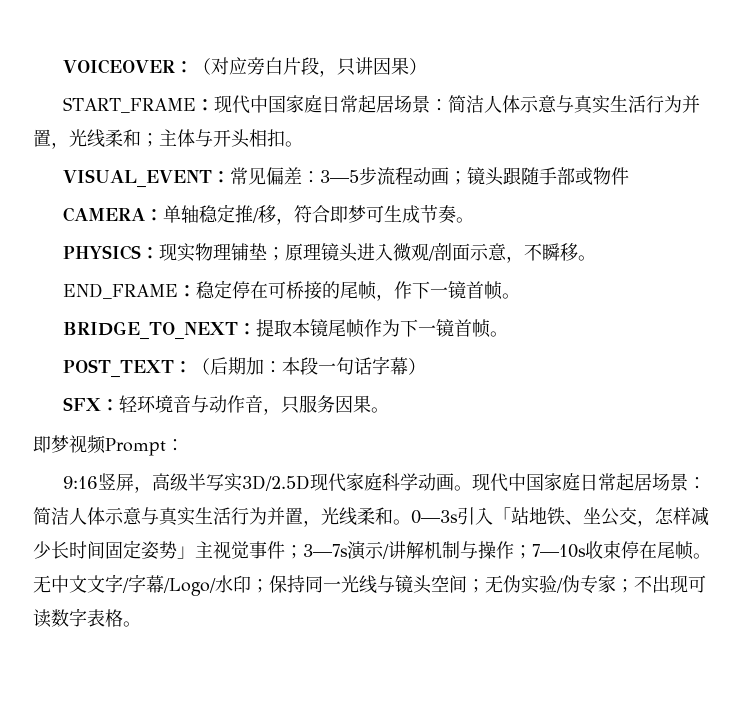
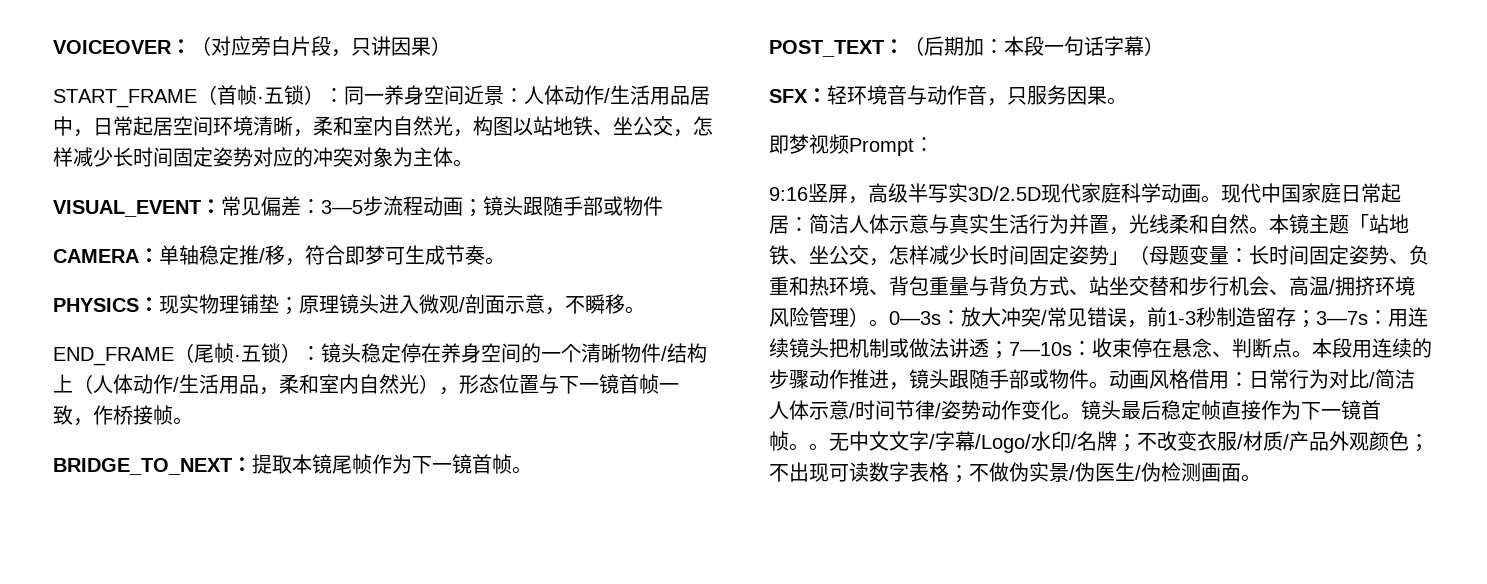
[195,95,700,114] [33,129,285,149] ：现代中国家庭日常起居场景：简洁人体示意与真实生活行为并置，光线柔和；主体与开头相扣 -> [197,85,710,105] [53,116,713,137] [53,147,453,167] （首帧·五锁）：同一养身空间近景：人体动作/生活用品居中，日常起居空间环境清晰，柔和室内自然光，构图以站地铁、坐公交，怎样减少长时间固定姿势对应的冲突对象为主体
[177,280,484,301] ：稳定停在可桥接的尾帧，作下一镜首 -> [174,343,707,363] [53,374,679,395] [53,405,153,426] （尾帧·五锁）：镜头稳定停在养身空间的一个清晰物件/结构上（人体动作/生活用品，柔和室内自然光），形态位置与下一镜首帧一致，作桥接
[651,473,688,491] 场景 -> (789, 224) none
[393,507,493,525] 。0—3s引入 -> [1209,214,1349,234] 自然。本镜主题
[195,541,694,560] 主视觉事件；3—7s演示/讲解机制与操作；7—10s收束停在尾帧 -> [1129,245,1429,265] [769,276,1415,296] [769,307,1428,328] [769,338,1432,359] [769,369,1415,390] [769,400,1381,420] [769,431,809,451] （母题变量：长时间固定姿势、负重和热环境、背包重量与背负方式、站坐交替和步行机会、高温/拥挤环境风险管理）。0—3s：放大冲突/常见错误，前1-3秒制造留存；3—7s：用连续镜头把机制或做法讲透；7—10s：收束停在悬念、判断点。本段用连续的步骤动作推进，镜头跟随手部或物件。动画风格借用：日常行为对比/简洁人体示意/时间节律/姿势动作变化。镜头最后稳定帧直接作为下一镜首帧。
[251,575,616,594] ；保持同一光线与镜头空间；无伪实验/伪专家 -> [1071,431,1409,452] /名牌；不改变衣服/材质/产品外观颜色
(123, 618) none -> [949,462,1241,483] ；不做伪实景/伪医生/伪检测画面

